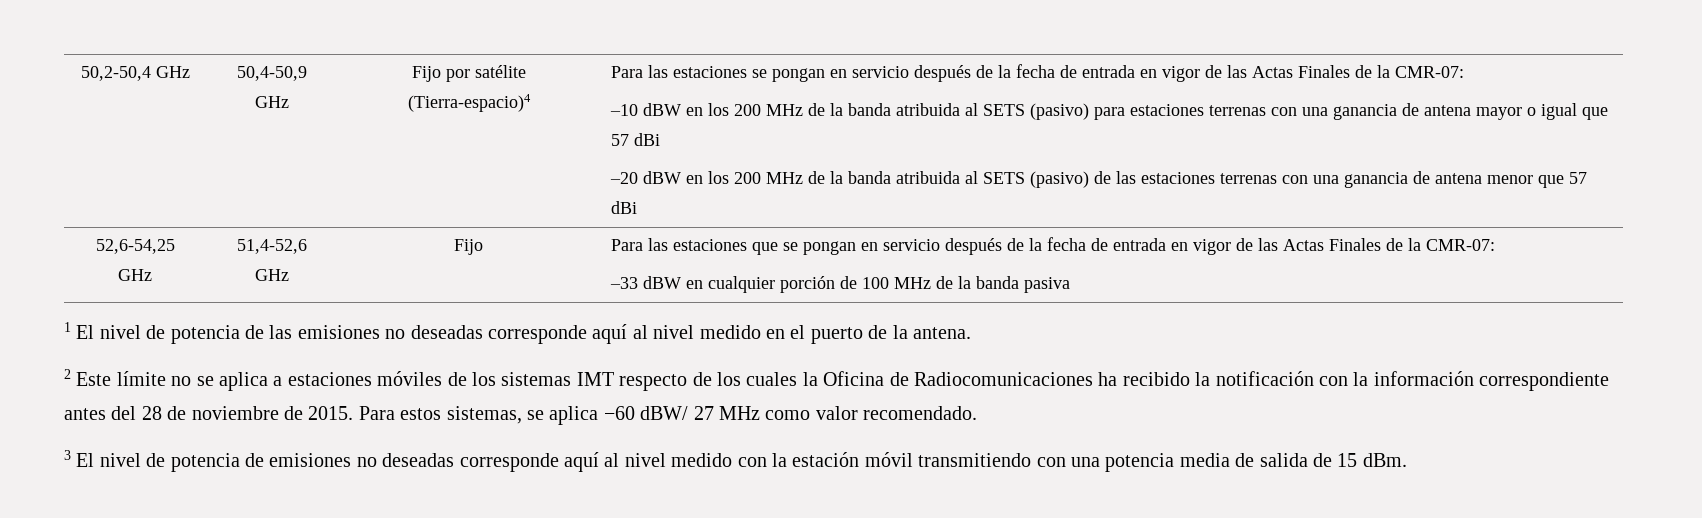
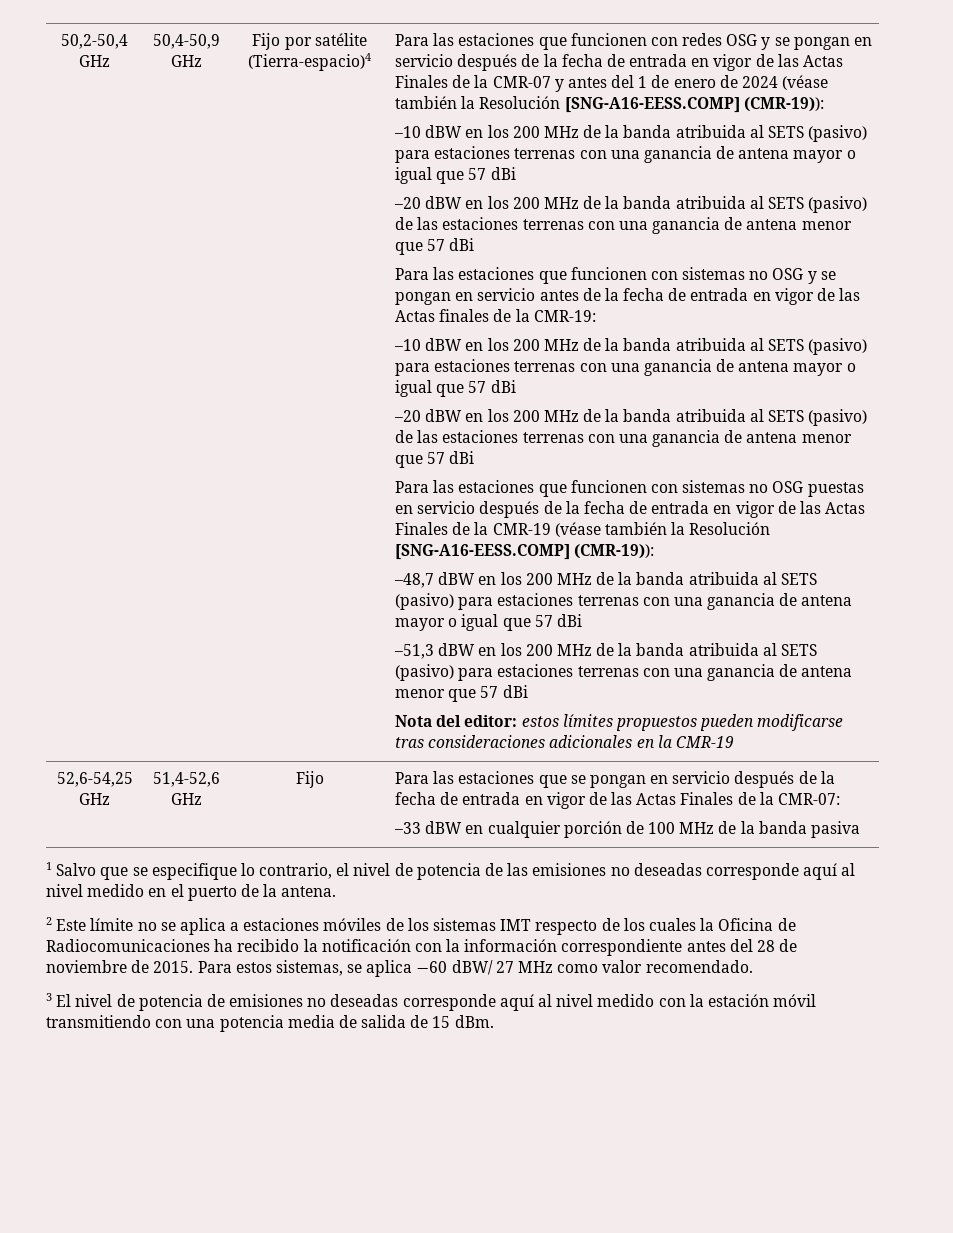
(747, 72) none -> [538,33,771,50] que funcionen con redes OSG y
[1394,66,1464,78] CMR-07: -> [492,75,829,92] [394,96,824,113] CMR-07 y antes del 1 de enero de 2024 (véase también la Resolución [SNG-A16-EESS.COMP] (CMR-19)):
(637, 207) none -> [394,267,836,284] [394,288,861,305] [394,309,596,322] [393,338,868,355] [394,359,856,376] [394,380,516,397] [393,409,868,426] [394,430,852,447] [394,451,475,468] [394,480,864,497] [394,501,866,518] [394,522,771,537] [394,544,655,560] [393,572,817,588] [394,593,853,610] [394,614,582,631] [393,643,817,659] [394,664,853,681] [394,685,528,702] [394,714,844,731] [394,735,734,748] // Para las estaciones que funcionen con sistemas no OSG y se pongan en servicio antes de la fecha de entrada en vigor de las Actas finales de la CMR-19: // –10 dBW en los 200 MHz de la banda atribuida al SETS (pasivo) para estaciones terrenas con una ganancia de antena mayor o igual que 57 dBi // –20 dBW en los 200 MHz de la banda atribuida al SETS (pasivo) de las estaciones terrenas con una ganancia de antena menor que 57 dBi // Para las estaciones que funcionen con sistemas no OSG puestas en servicio después de la fecha de entrada en vigor de las Actas Finales de la CMR-19 (véase también la Resolución [SNG-A16-EESS.COMP] (CMR-19)): // –48,7 dBW en los 200 MHz de la banda atribuida al SETS (pasivo) para estaciones terrenas con una ganancia de antena mayor o igual que 57 dBi // –51,3 dBW en los 200 MHz de la banda atribuida al SETS (pasivo) para estaciones terrenas con una ganancia de antena menor que 57 dBi // Nota del editor: estos límites propuestos pueden modificarse tras consideraciones adicionales en la CMR-19
[76,325,95,339] El -> [56,863,350,880] Salvo que se especifique lo contrario, el

